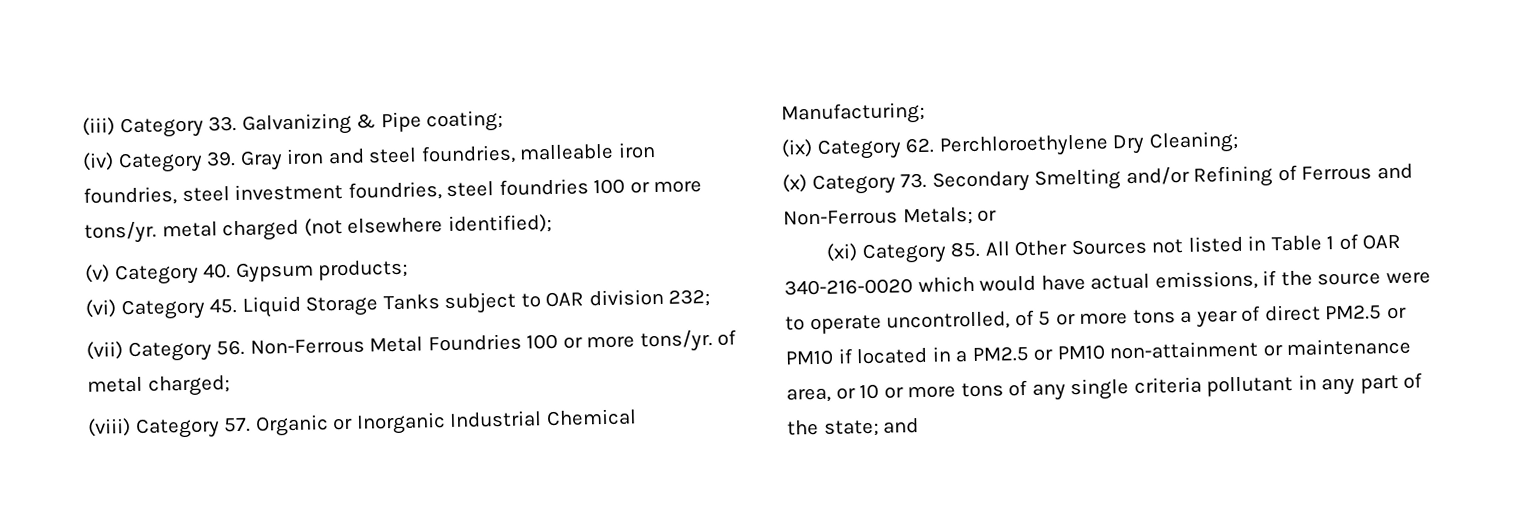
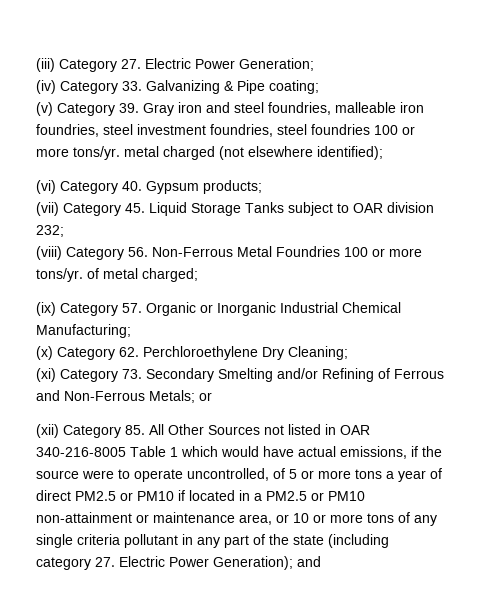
(204, 127) none -> [121,58,314,71] [36,80,118,94] 27. Electric Power Generation; // (iv) Category
[82,152,114,171] (iv) -> [36,102,53,116] (v)
[85,264,110,283] (v) -> [36,180,56,194] (vi)
[85,299,117,318] (vi) -> [36,202,59,216] (vii)
[86,341,123,360] (vii) -> [36,246,62,260] (viii)
[87,418,131,437] (viii) -> [36,302,56,316] (ix)
[781,139,813,158] (ix) -> [36,346,53,360] (x)
[782,174,807,193] (x) -> [36,368,56,382] (xi)
[825,243,858,262] (xi) -> [36,424,59,438] (xii)
[1270,233,1402,252] [784,278,913,296] Table 1 of OAR 340-216-0020 -> [340,425,370,435] [36,446,178,457] OAR 340-216-8005 Table 1
[823,419,879,437] state; -> [293,534,389,548] [36,556,293,570] state (including category 27. Electric Power Generation);

